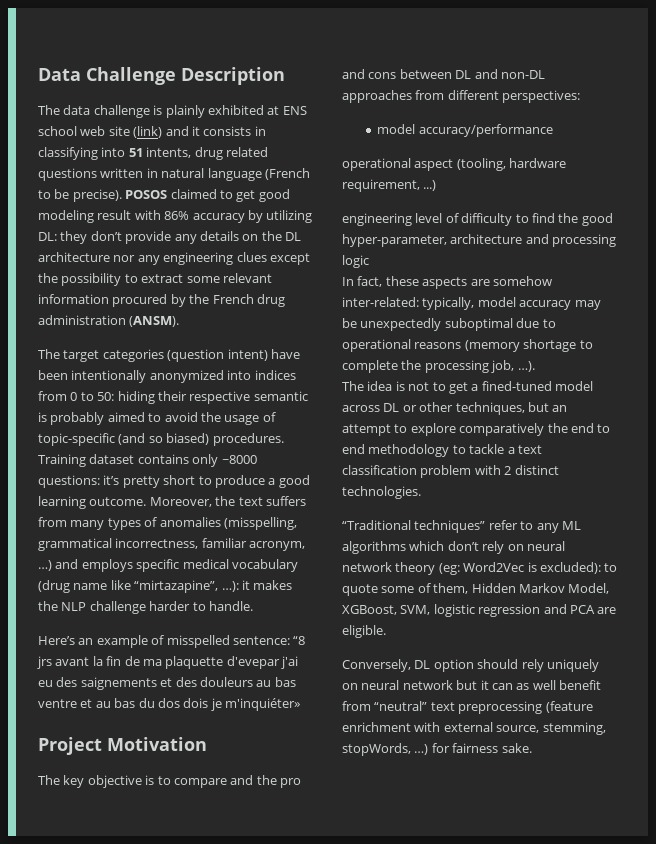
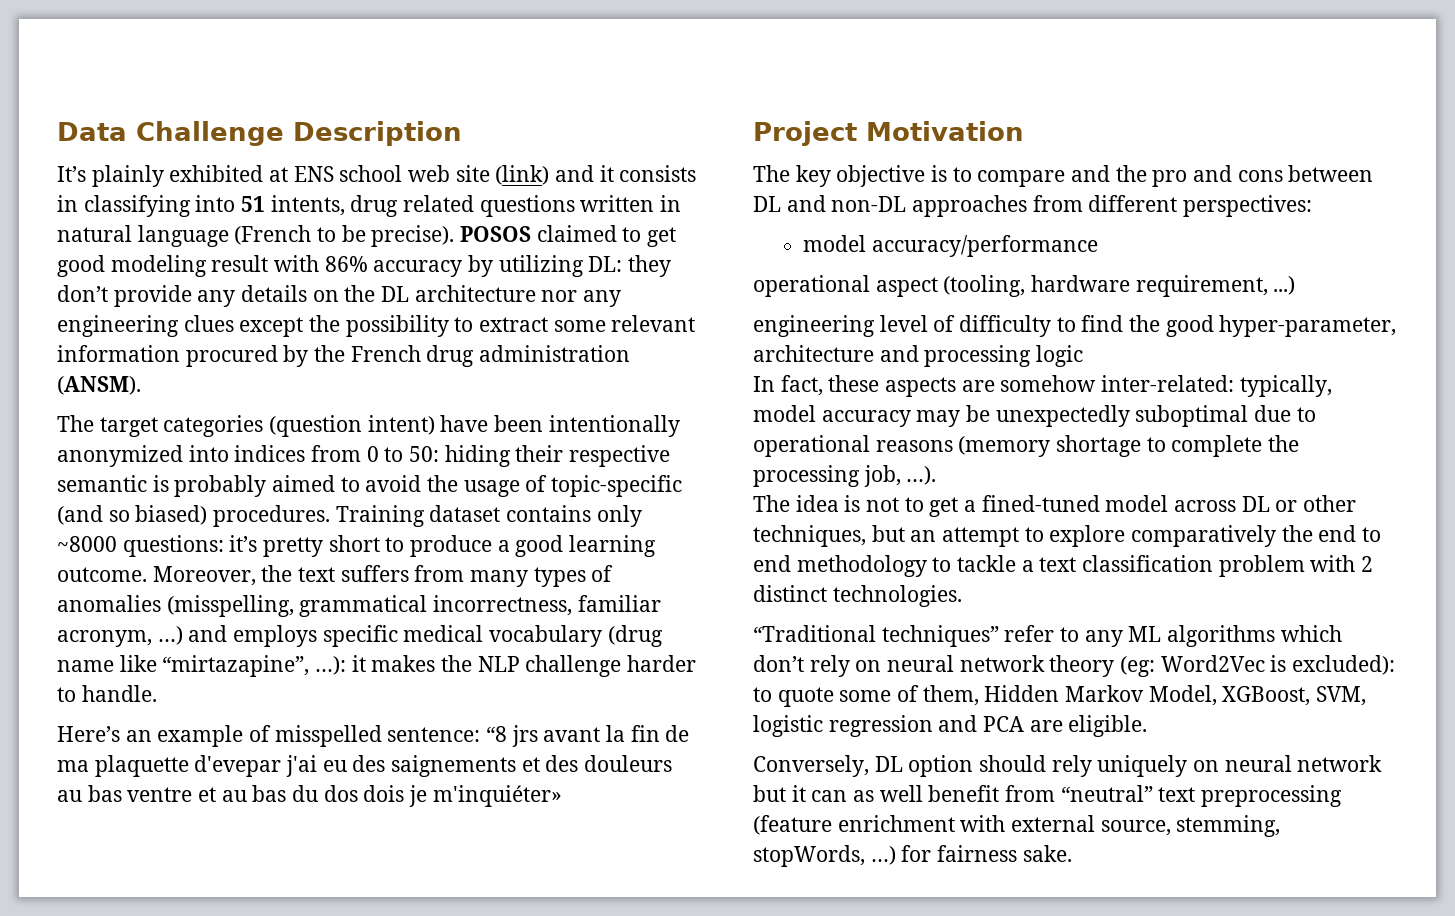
[38,105,163,118] The data challenge is -> [57,166,86,182] It’s

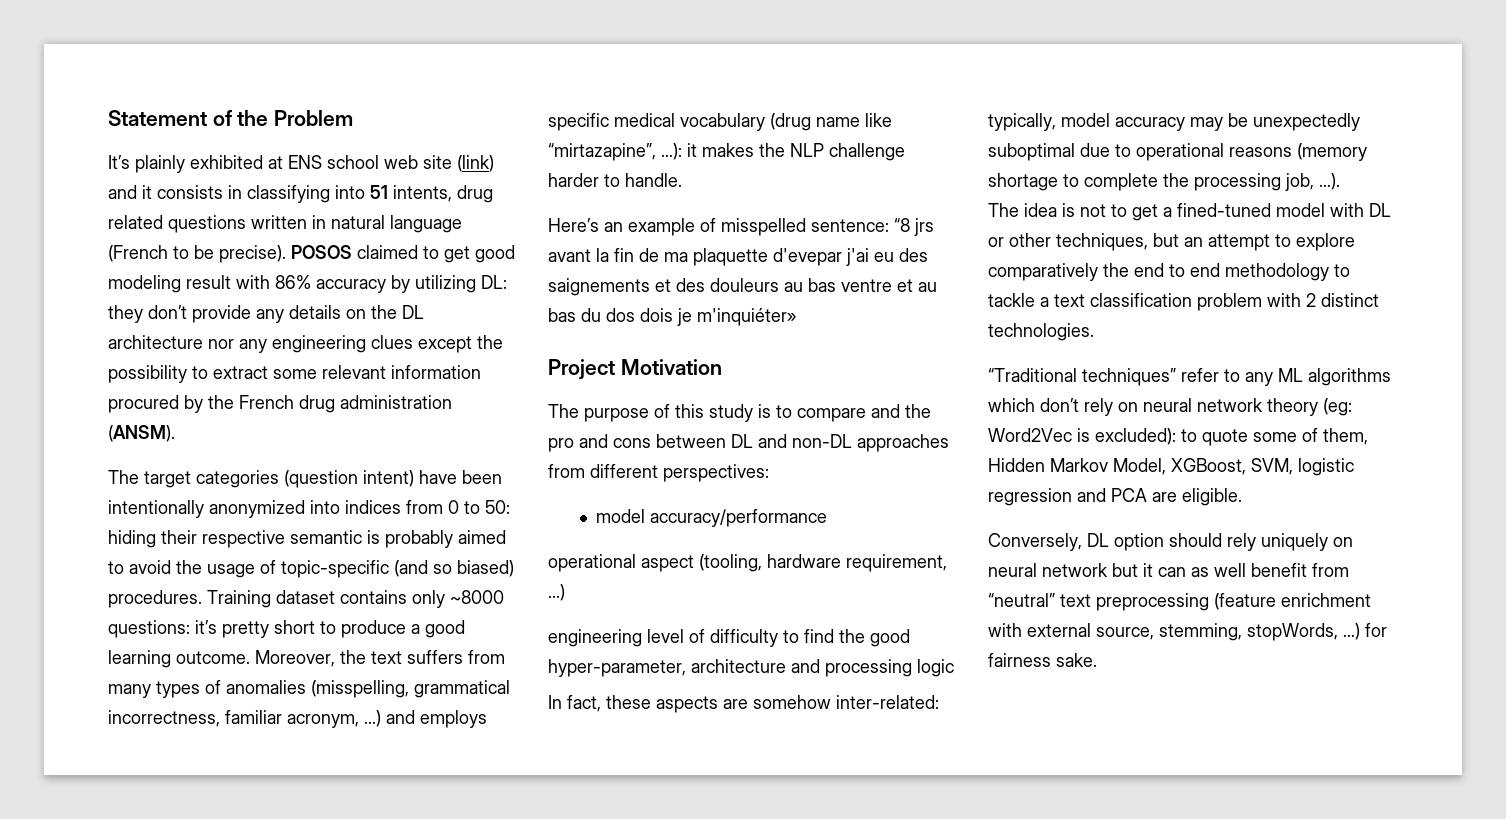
[57,121,462,146] Data Challenge Description -> [108,110,354,126] Statement of the Problem
[795,165,926,187] key objective -> [584,404,753,422] purpose of this study
[1174,500,1237,512] across -> [1330,203,1364,217] with

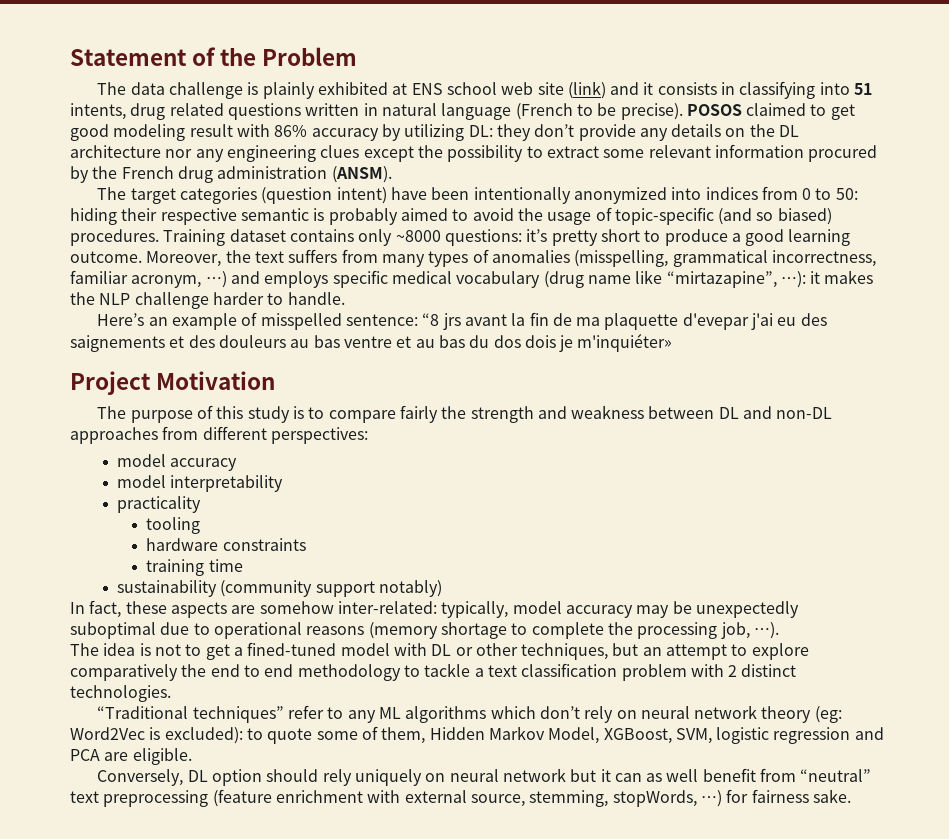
[108,155,130,169] It’s -> [97,82,259,99] The data challenge is
[871,404,931,418] [548,434,651,452] and the pro and cons -> [399,405,645,423] fairly the strength and weakness
[650,509,828,527] [548,554,947,572] [548,584,565,601] [548,629,910,647] [548,659,954,677] accuracy/performance // operational aspect (tooling, hardware requirement, ...) // engineering level of difficulty to find the good hyper-parameter, architecture and processing logic -> [170,458,238,471] [116,475,284,492] [116,496,201,513] [146,517,201,534] [146,538,306,551] [146,559,243,576] [116,580,442,597] accuracy // model interpretability // practicality // tooling // hardware constraints // training time // sustainability (community support notably)

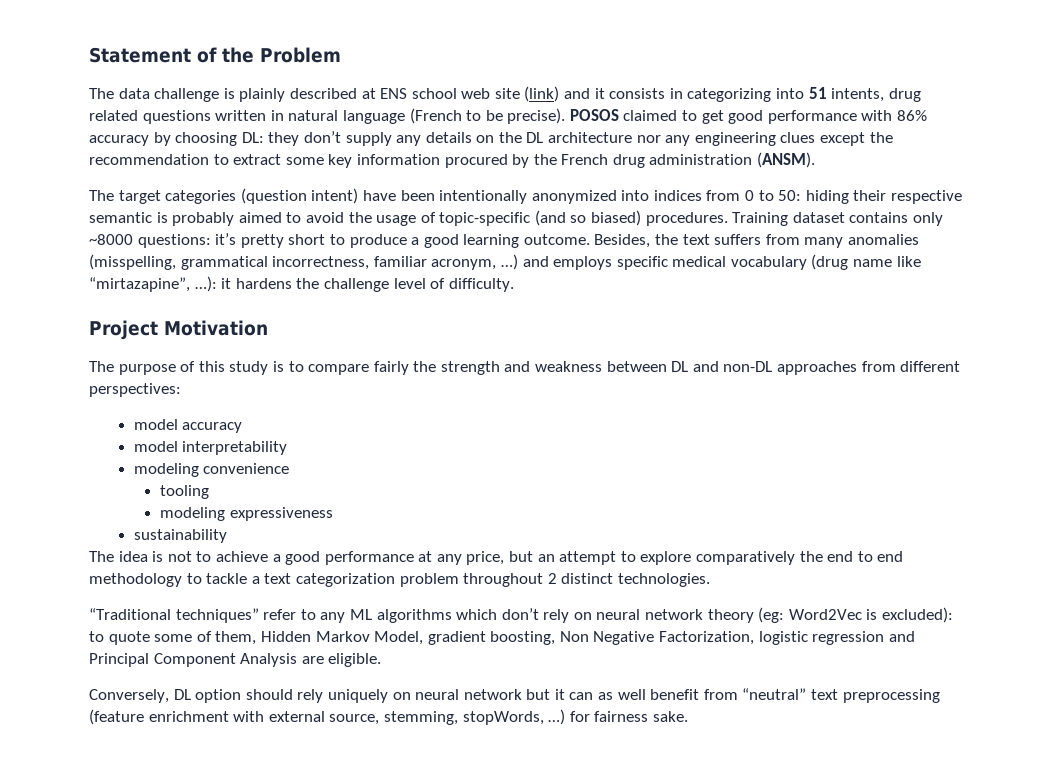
[317,82,388,95] exhibited -> [289,88,357,99] described
[739,81,816,99] classifying -> [687,88,772,102] categorizing
[113,124,233,141] modeling result -> [767,110,857,124] performance
[404,124,465,141] utilizing -> [175,132,238,146] choosing
[578,124,636,141] provide -> [345,132,392,146] supply
[447,145,524,162] possibility -> [89,154,209,165] recommendation
[648,145,711,158] relevant -> [328,154,353,168] key
[146,251,222,267] Moreover, -> [594,234,651,248] Besides,
[428,249,489,267] types of -> (844, 242) none
[824,270,874,284] [70,292,345,309] [97,312,827,330] [70,333,673,352] makes the NLP challenge harder to handle. // Here’s an example of misspelled sentence: “8 jrs avant la fin de ma plaquette d'evepar j'ai eu des saignements et des douleurs au bas ventre et au bas du dos dois je m'inquiéter» -> [235,278,514,292] hardens the challenge level of difficulty.
[116,496,201,513] practicality -> [133,463,290,477] modeling convenience
[146,538,306,551] [146,559,243,576] [116,580,442,597] [70,600,799,618] [70,622,779,639] hardware constraints // training time // sustainability (community support notably) // In fact, these aspects are somehow inter-related: typically, model accuracy may be unexpectedly suboptimal due to operational reasons (memory shortage to complete the processing job, …). -> [160,507,333,521] [133,529,227,543] modeling expressiveness // sustainability
[205,642,609,660] get a fined-tuned model with DL or other techniques, -> [215,551,505,565] achieve a good performance at any price,
[521,663,724,681] classification problem with -> [295,573,544,587] categorization problem throughout
[603,727,884,744] [70,749,100,761] XGBoost, SVM, logistic regression and PCA -> [427,631,915,645] [89,653,298,667] gradient boosting, Non Negative Factorization, logistic regression and Principal Component Analysis

